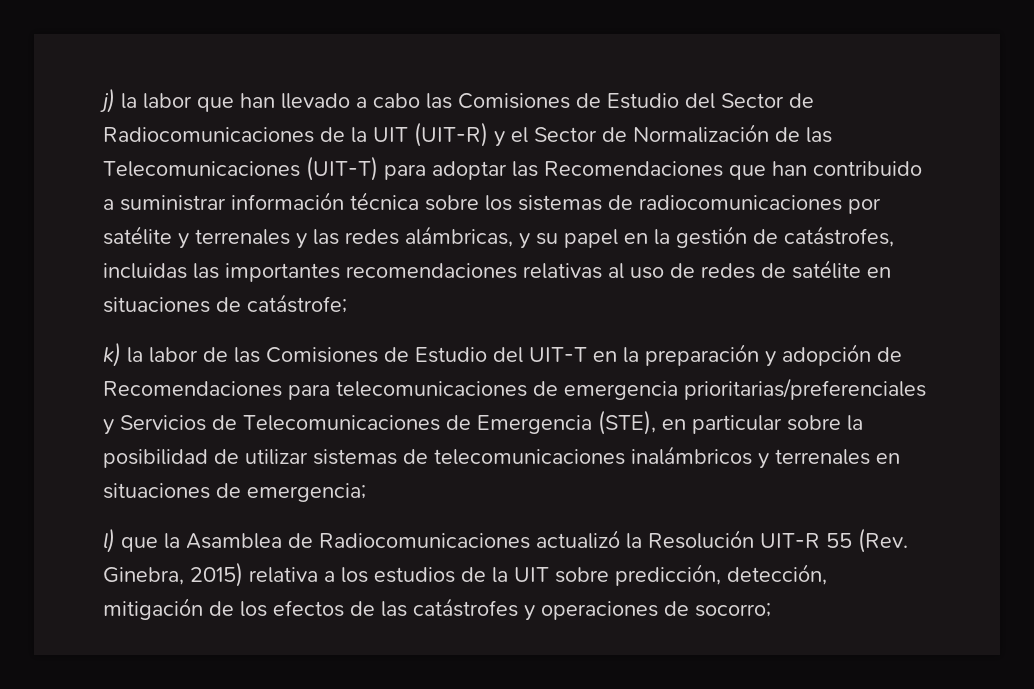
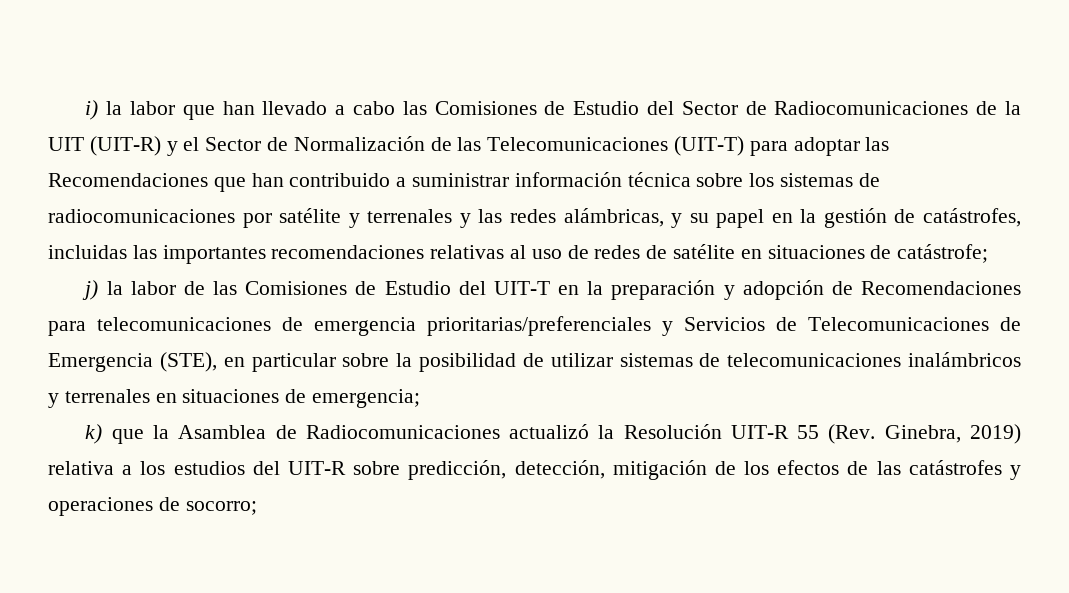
[100,88,115,113] j) -> [85,100,99,120] i)
[103,342,121,367] k) -> [82,280,99,300] j)
[103,528,115,553] l) -> [85,424,103,444] k)
[190,562,243,587] 2015) -> [970,424,1022,444] 2019)
[461,567,549,583] de la UIT -> [252,461,346,475] del UIT-R

